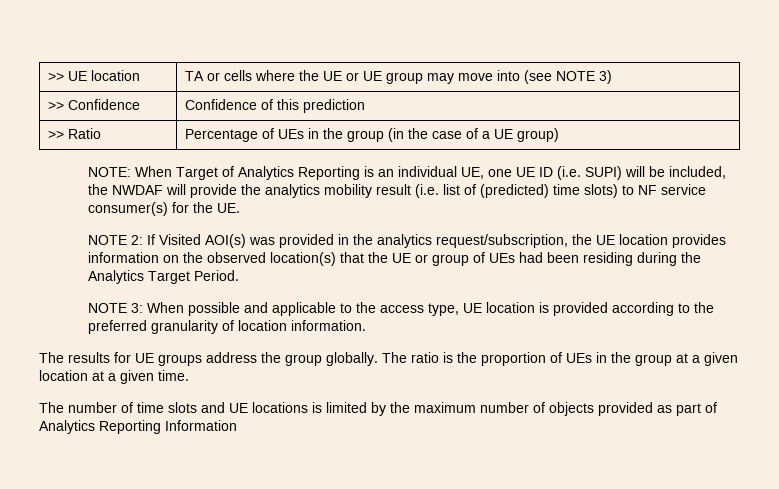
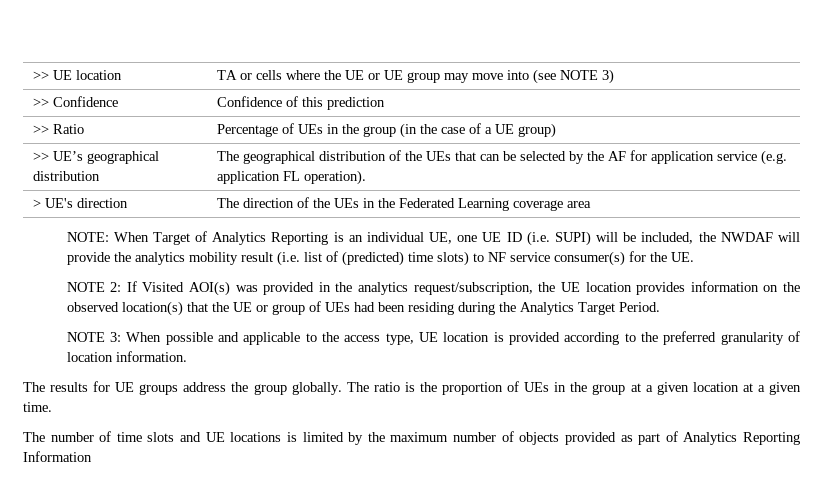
(559, 135) none -> [33,151,160,164] [33,171,101,181] [217,150,788,165] [217,170,367,185] [33,198,129,208] [217,197,592,211] // >> UE’s geographical distribution | The geographical distribution of the UEs that can be selected by the AF for application service (e.g. application FL operation). // > UE's direction | The direction of the UEs in the Federated Learning coverage area

